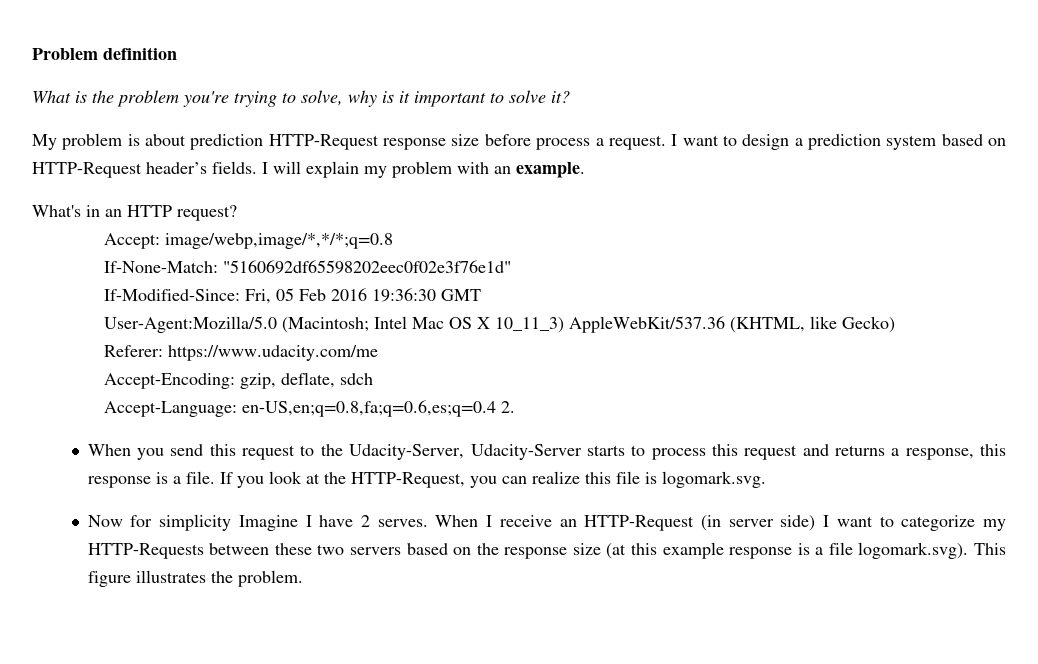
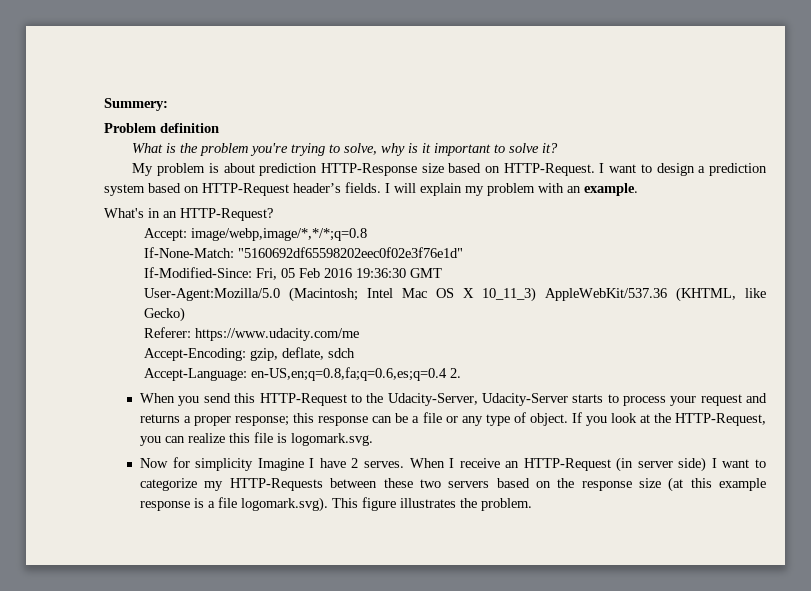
(32, 54) none -> [104,98,168,111] Summery: //
[268,134,666,150] HTTP-Request response size before process a request. -> [320,163,595,176] HTTP-Response size based on HTTP-Request.
[127,205,237,221] HTTP request? -> [180,208,273,221] HTTP-Request?
[242,445,296,460] request -> [259,393,347,406] HTTP-Request
[711,444,738,456] this -> [670,396,697,406] your
[905,444,1006,460] [87,471,215,488] response, this response is a file. -> [194,412,568,426] proper response; this response can be a file or any type of object.

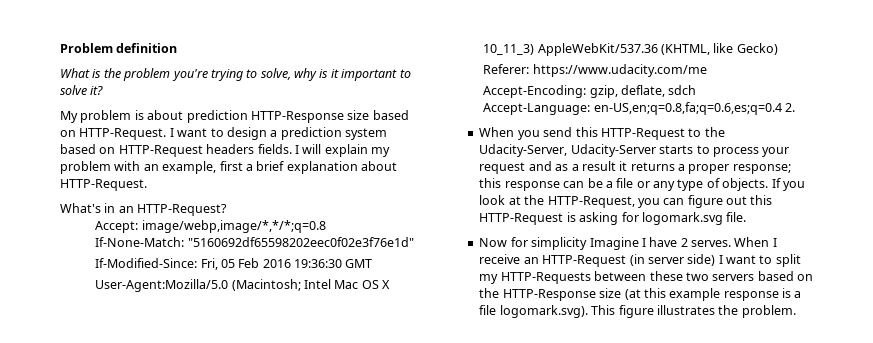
[104,98,168,111] Summery: // -> (60, 48) none
[293,183,341,193] header’s -> [206,144,255,154] headers
[584,183,638,196] example. -> [162,161,397,174] [60,179,147,191] example, first a brief explanation about HTTP-Request.
(768, 398) none -> [555,161,628,171] as a result it
[529,413,568,426] object. -> [722,178,769,191] objects.
[188,432,374,446] realize this file is logomark.svg. -> [687,195,773,208] [479,212,747,225] figure out this HTTP-Request is asking for logomark.svg file.
[140,478,198,491] categorize -> [775,254,801,267] split
[581,481,632,491] response -> [502,289,596,301] HTTP-Response

